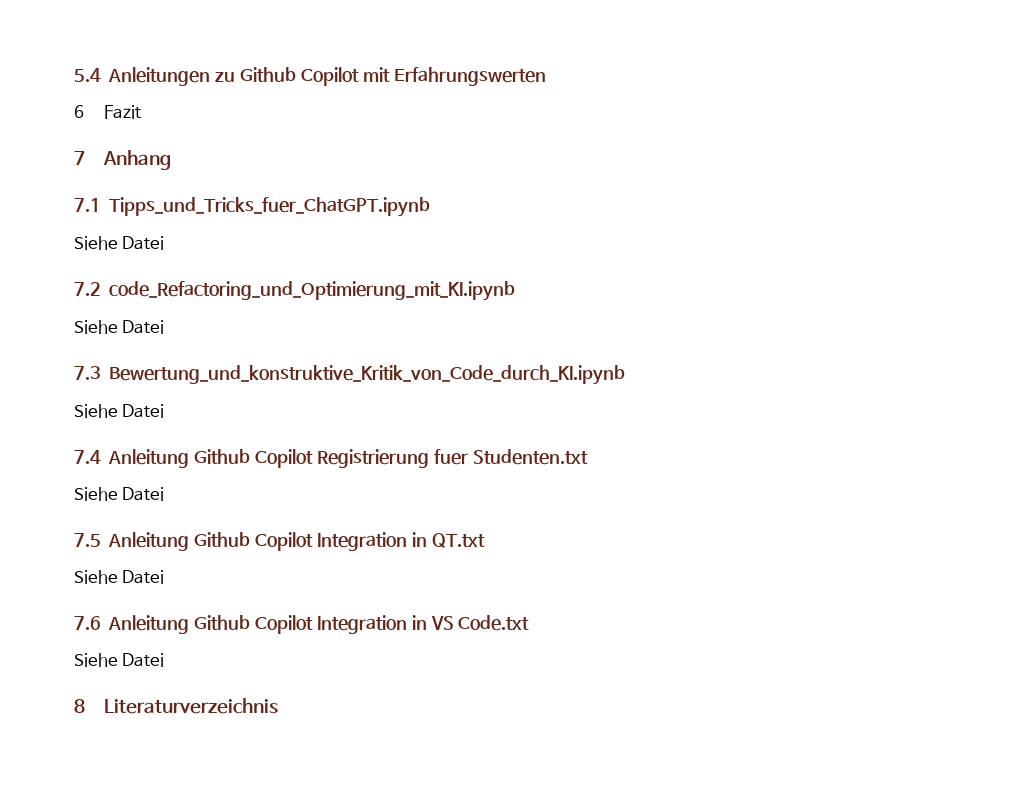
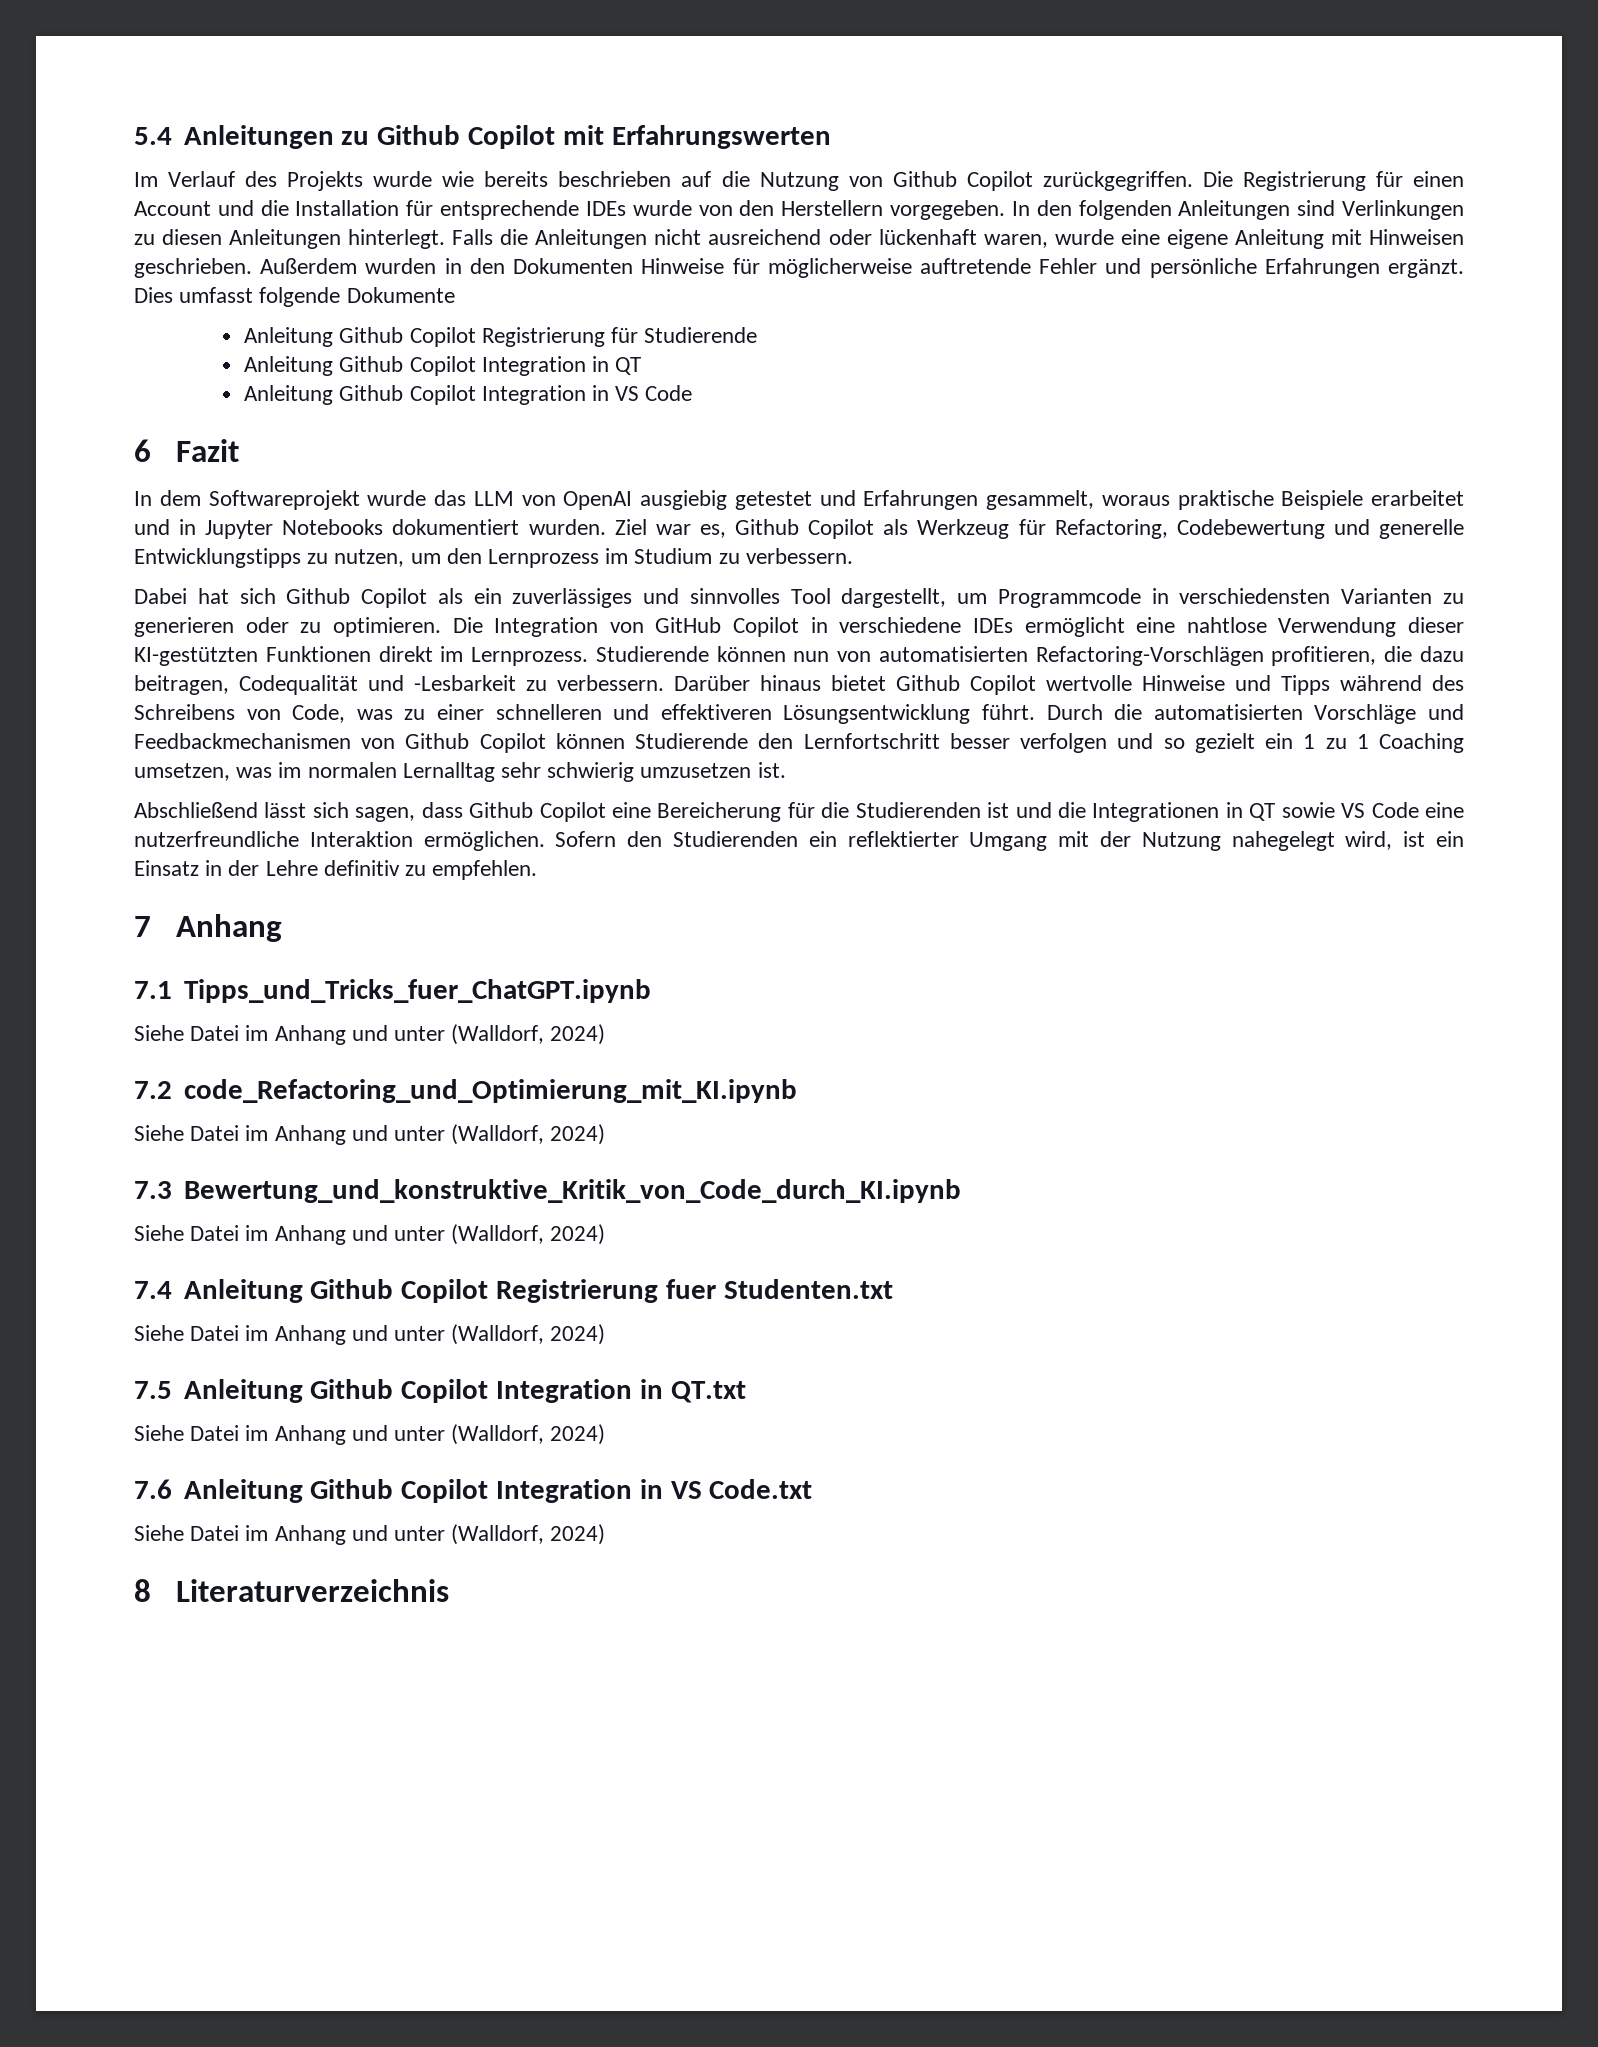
[74,105,141,119] 6 Fazit -> [134,171,1465,191] [134,200,1465,220] [134,229,1464,249] [134,258,1464,278] [134,287,455,307] [244,327,758,347] [244,356,642,376] [244,385,693,405] [134,439,240,462] [134,490,1464,510] [134,519,1464,539] [134,548,853,568] [134,588,1464,608] [134,617,1464,637] [134,646,1464,666] [134,675,1464,695] [134,704,1464,724] [134,733,1465,753] [134,762,786,782] [134,802,1464,822] [134,831,1464,851] [134,860,538,880] Im Verlauf des Projekts wurde wie bereits beschrieben auf die Nutzung von Github Copilot zurückgegriffen. Die Registrierung für einen Account und die Installation für entsprechende IDEs wurde von den Herstellern vorgegeben. In den folgenden Anleitungen sind Verlinkungen zu diesen Anleitungen hinterlegt. Falls die Anleitungen nicht ausreichend oder lückenhaft waren, wurde eine eigene Anleitung mit Hinweisen geschrieben. Außerdem wurden in den Dokumenten Hinweise für möglicherweise auftretende Fehler und persönliche Erfahrungen ergänzt. Dies umfasst folgende Dokumente // Anleitung Github Copilot Registrierung für Studierende // Anleitung Github Copilot Integration in QT // Anleitung Github Copilot Integration in VS Code // 6 Fazit // In dem Softwareprojekt wurde das LLM von OpenAI ausgiebig getestet und Erfahrungen gesammelt, woraus praktische Beispiele erarbeitet und in Jupyter Notebooks dokumentiert wurden. Ziel war es, Github Copilot als Werkzeug für Refactoring, Codebewertung und generelle Entwicklungstipps zu nutzen, um den Lernprozess im Studium zu verbessern. // Dabei hat sich Github Copilot als ein zuverlässiges und sinnvolles Tool dargestellt, um Programmcode in verschiedensten Varianten zu generieren oder zu optimieren. Die Integration von GitHub Copilot in verschiedene IDEs ermöglicht eine nahtlose Verwendung dieser KI-gestützten Funktionen direkt im Lernprozess. Studierende können nun von automatisierten Refactoring-Vorschlägen profitieren, die dazu beitragen, Codequalität und -Lesbarkeit zu verbessern. Darüber hinaus bietet Github Copilot wertvolle Hinweise und Tipps während des Schreibens von Code, was zu einer schnelleren und effektiveren Lösungsentwicklung führt. Durch die automatisierten Vorschläge und Feedbackmechanismen von Github Copilot können Studierende den Lernfortschritt besser verfolgen und so gezielt ein 1 zu 1 Coaching umsetzen, was im normalen Lernalltag sehr schwierig umzusetzen ist. // Abschließend lässt sich sagen, dass Github Copilot eine Bereicherung für die Studierenden ist und die Integrationen in QT sowie VS Code eine nutzerfreundliche Interaktion ermöglichen. Sofern den Studierenden ein reflektierter Umgang mit der Nutzung nahegelegt wird, ist ein Einsatz in der Lehre definitiv zu empfehlen.
[74,281,516,301] [74,320,165,334] [74,365,626,385] [74,404,165,418] // 7.2 code_Refactoring_und_Optimierung_mit_KI.ipynb // Siehe Datei // 7.3 Bewertung_und_konstruktive_Kritik_von_Code_durch_KI.ipynb // Siehe Datei -> [245,1024,606,1045] [134,1079,797,1103] [134,1124,606,1145] [134,1179,961,1203] [134,1224,606,1245] im Anhang und unter (Walldorf, 2024) // 7.2 code_Refactoring_und_Optimierung_mit_KI.ipynb // Siehe Datei im Anhang und unter (Walldorf, 2024) // 7.3 Bewertung_und_konstruktive_Kritik_von_Code_durch_KI.ipynb // Siehe Datei im Anhang und unter (Walldorf, 2024)
(165, 494) none -> [245,1324,606,1345] im Anhang und unter (Walldorf, 2024)
(165, 577) none -> [245,1424,606,1445] im Anhang und unter (Walldorf, 2024)
(165, 660) none -> [245,1524,606,1545] im Anhang und unter (Walldorf, 2024)

